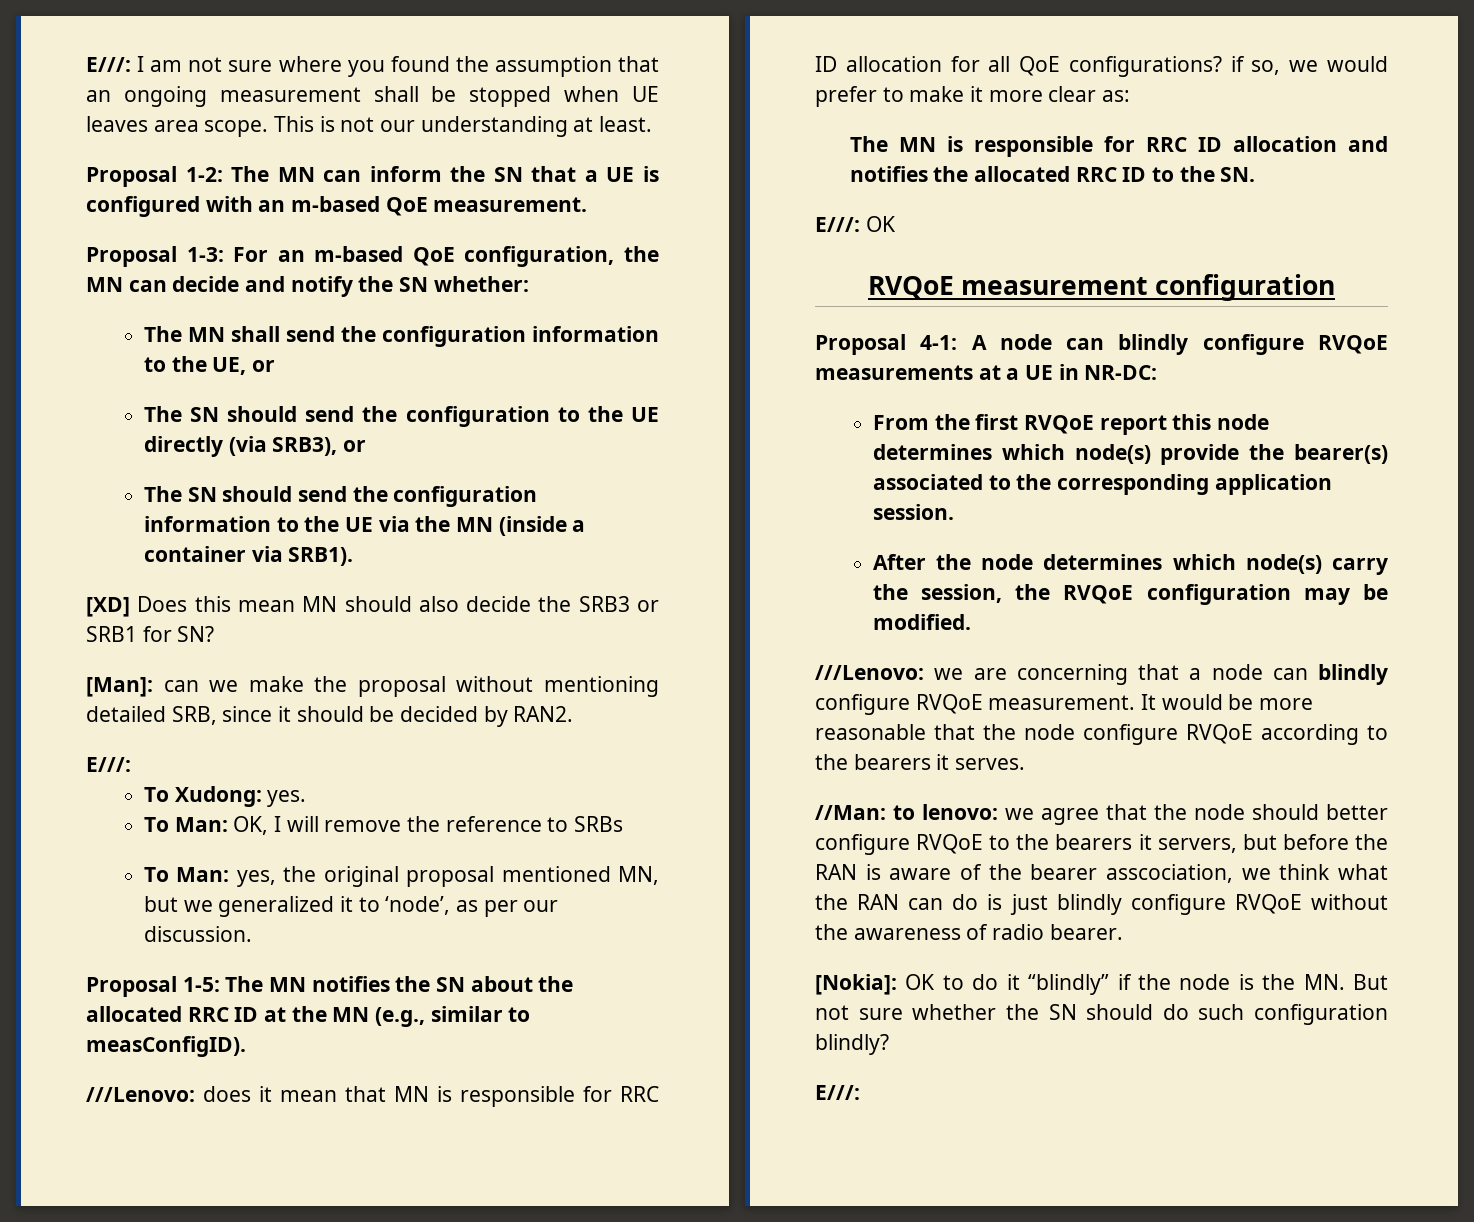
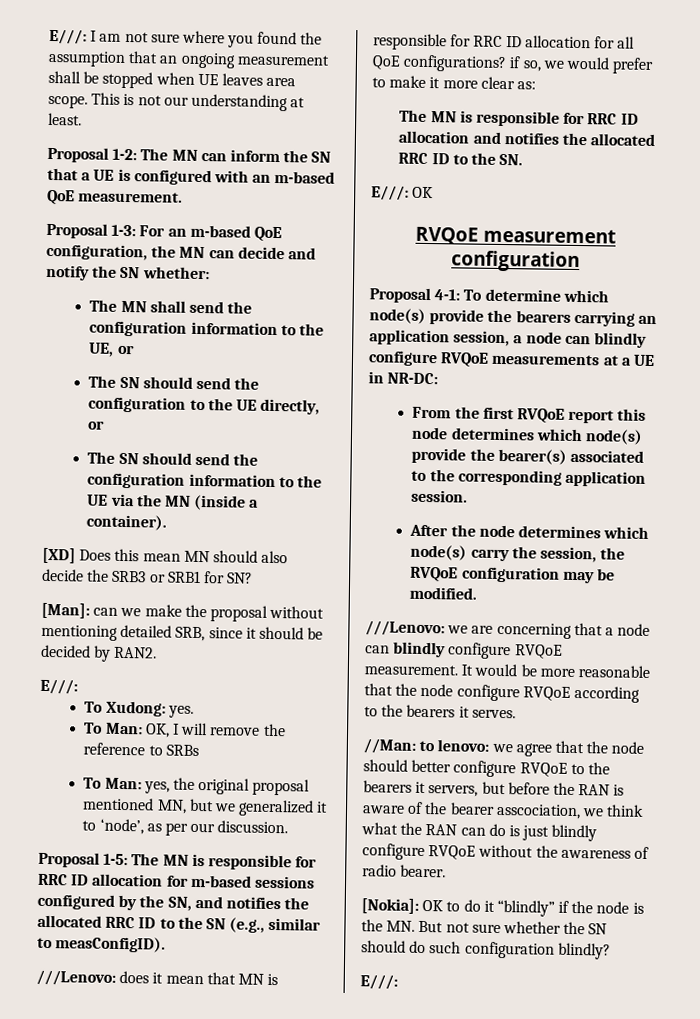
[143,436,338,457] directly (via SRB3), -> [260,398,321,415] directly,
[143,546,354,566] container via SRB1). -> [86,514,168,531] container).
[311,976,574,992] [86,1006,370,1022] notifies the SN about the allocated RRC ID at the MN -> [191,853,318,871] [37,873,315,889] [37,893,310,911] [37,914,226,930] is responsible for RRC ID allocation for m-based sessions configured by the SN, and notifies the allocated RRC ID to the SN
[971,335,987,350] A -> [463,288,609,303] [369,308,657,327] [369,329,524,347] To determine which node(s) provide the bearers carrying an application session, a

